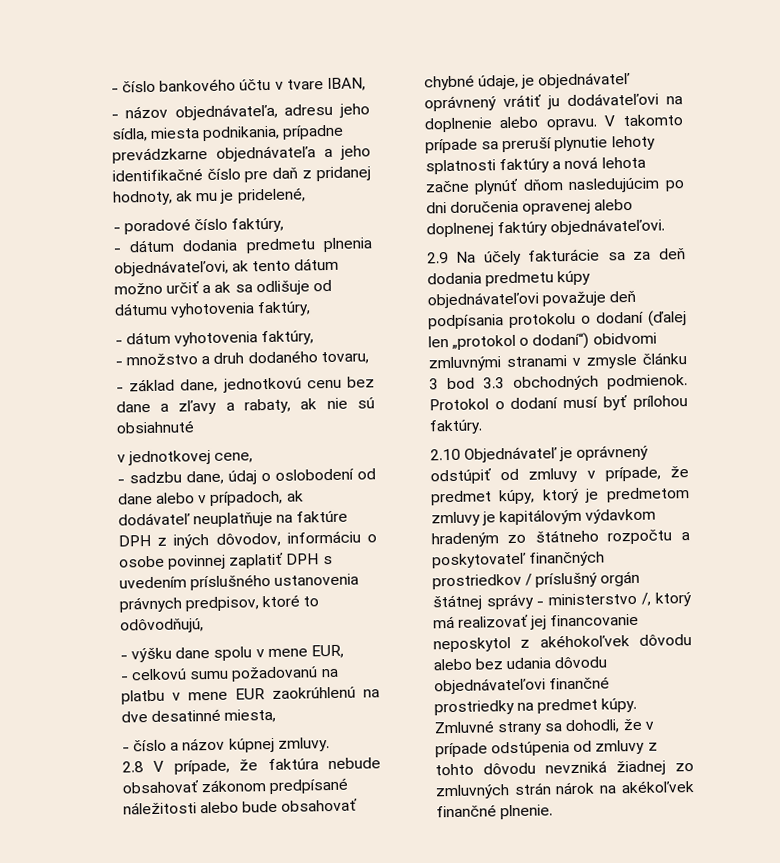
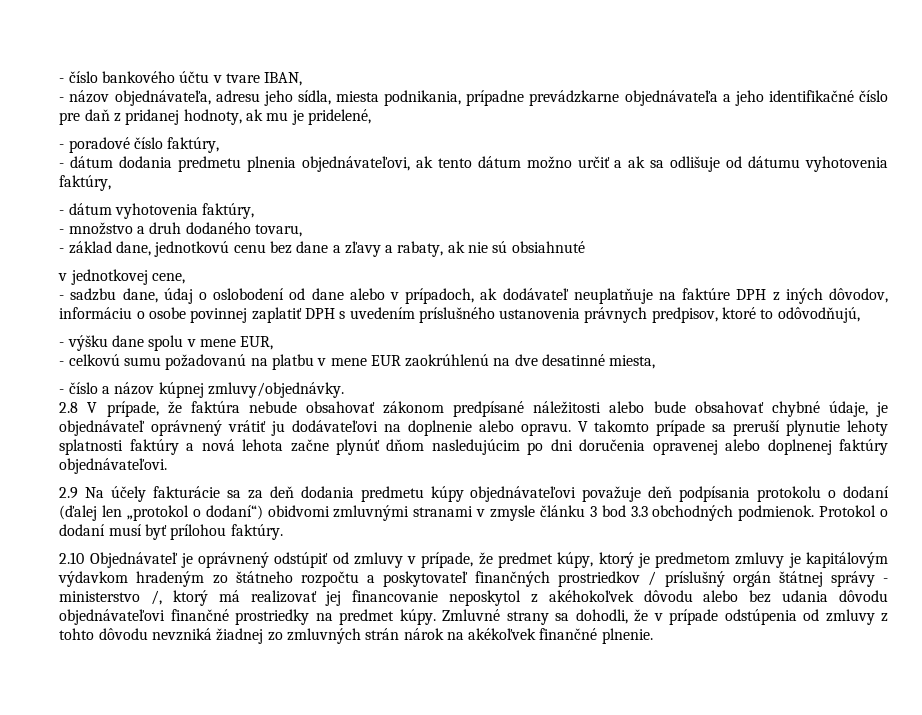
[277,737,330,752] zmluvy. -> [207,382,344,398] zmluvy/objednávky.

